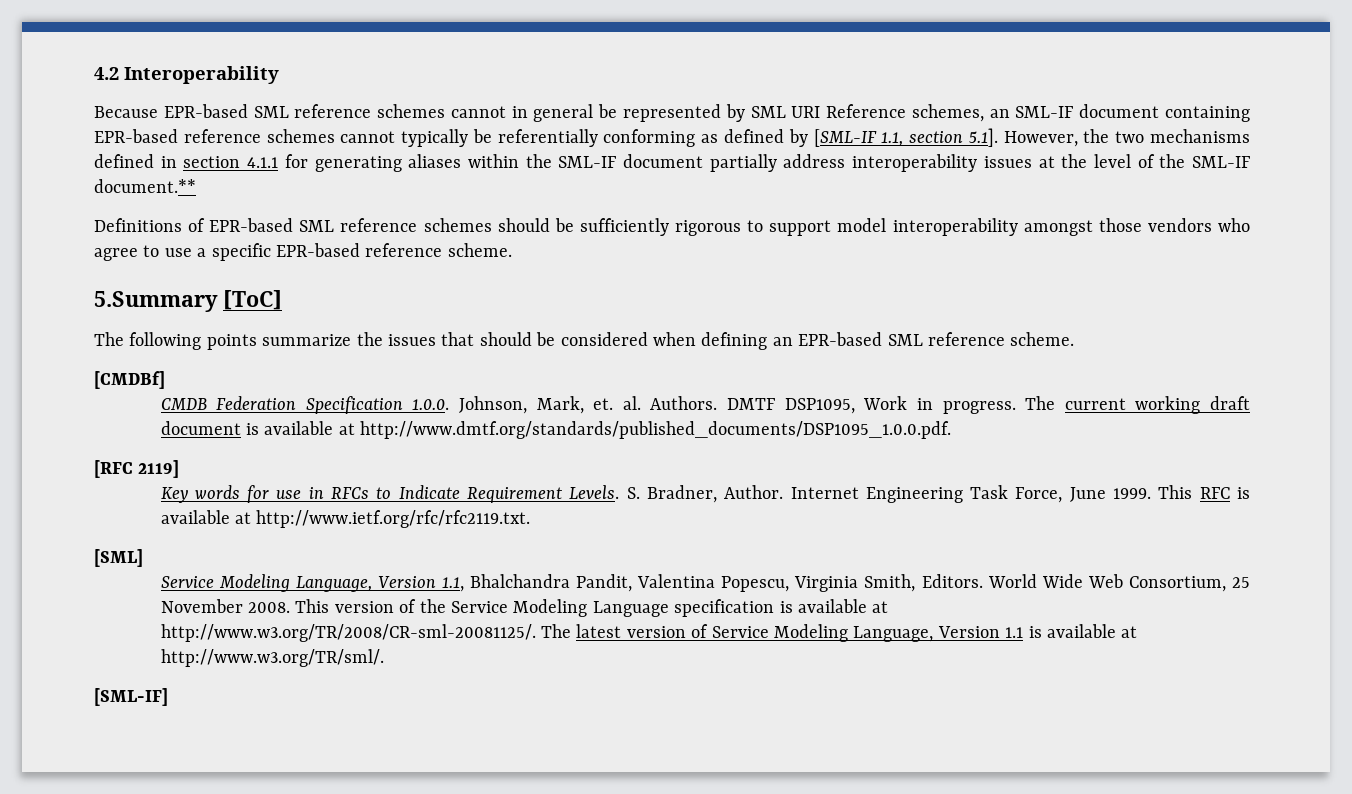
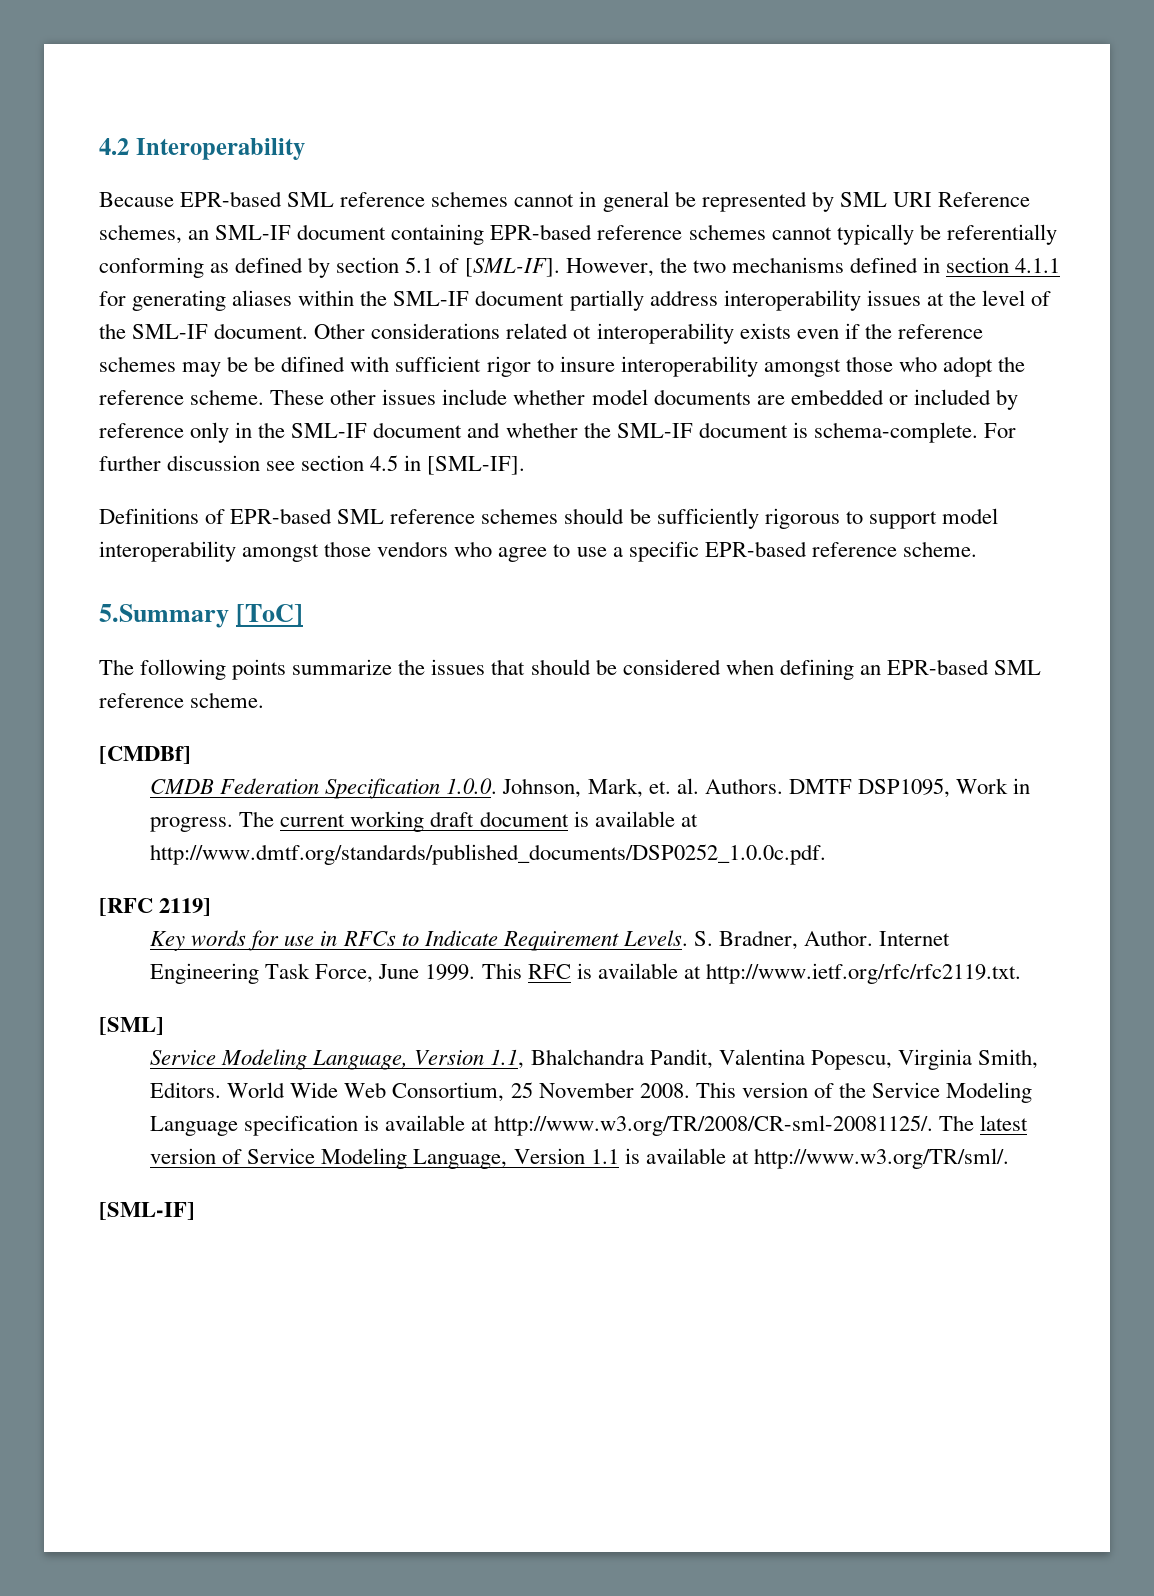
[813,128,998,147] [SML-IF 1.1, section 5.1]. -> [336,257,560,277] section 5.1 of [SML-IF].
[94,179,196,193] document.** -> [214,323,983,344] [99,356,1026,377] [99,389,1018,410] [99,422,1016,443] [99,455,526,475] document. Other considerations related ot interoperability exists even if the reference schemes may be be difined with sufficient rigor to insure interoperability amongst those who adopt the reference scheme. These other issues include whether model documents are embedded or included by reference only in the SML-IF document and whether the SML-IF document is schema-complete. For further discussion see section 4.5 in [SML-IF].
[360,421,952,439] http://www.dmtf.org/standards/published_documents/DSP1095_1.0.0.pdf. -> [150,844,827,865] http://www.dmtf.org/standards/published_documents/DSP0252_1.0.0c.pdf.

